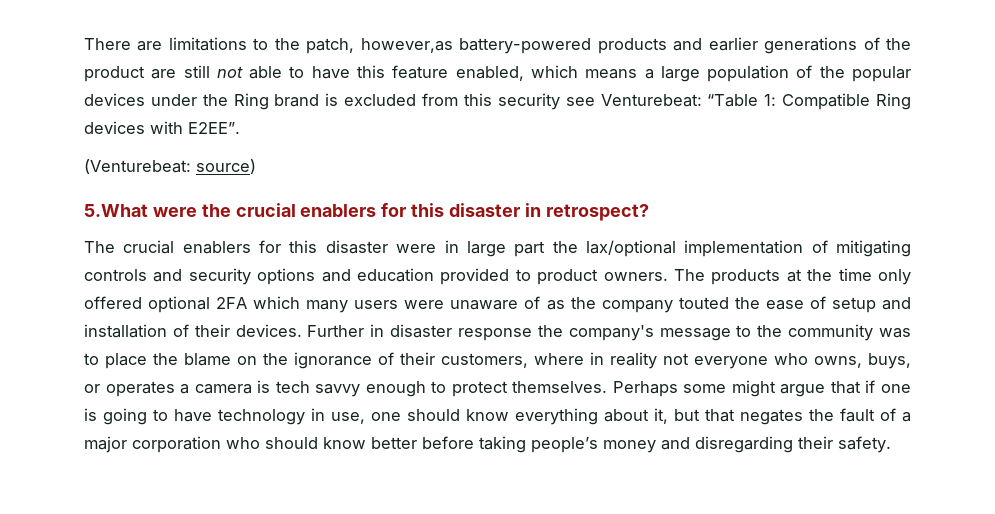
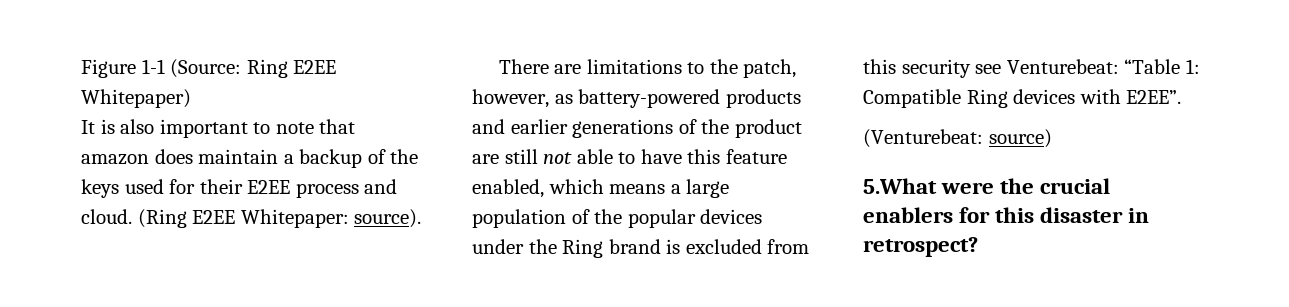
(84, 44) none -> [81,59,337,78] [81,89,191,108] [81,119,356,138] [81,149,419,168] [81,179,398,198] [81,209,422,228] Figure 1-1 (Source: Ring E2EE Whitepaper) // It is also important to note that amazon does maintain a backup of the keys used for their E2EE process and cloud. (Ring E2EE Whitepaper: source). //
[360,38,453,53] however,as -> [472,89,573,108] however, as
[84,240,911,257] [84,268,911,285] [84,296,911,313] [84,324,911,341] [84,352,911,369] [84,380,911,397] [84,408,911,425] [84,436,891,453] // The crucial enablers for this disaster were in large part the lax/optional implementation of mitigating controls and security options and education provided to product owners. The products at the time only offered optional 2FA which many users were unaware of as the company touted the ease of setup and installation of their devices. Further in disaster response the company's message to the community was to place the blame on the ignorance of their customers, where in reality not everyone who owns, buys, or operates a camera is tech savvy enough to protect themselves. Perhaps some might argue that if one is going to have technology in use, one should know everything about it, but that negates the fault of a major corporation who should know better before taking people’s money and disregarding their safety. -> (978, 247) none

